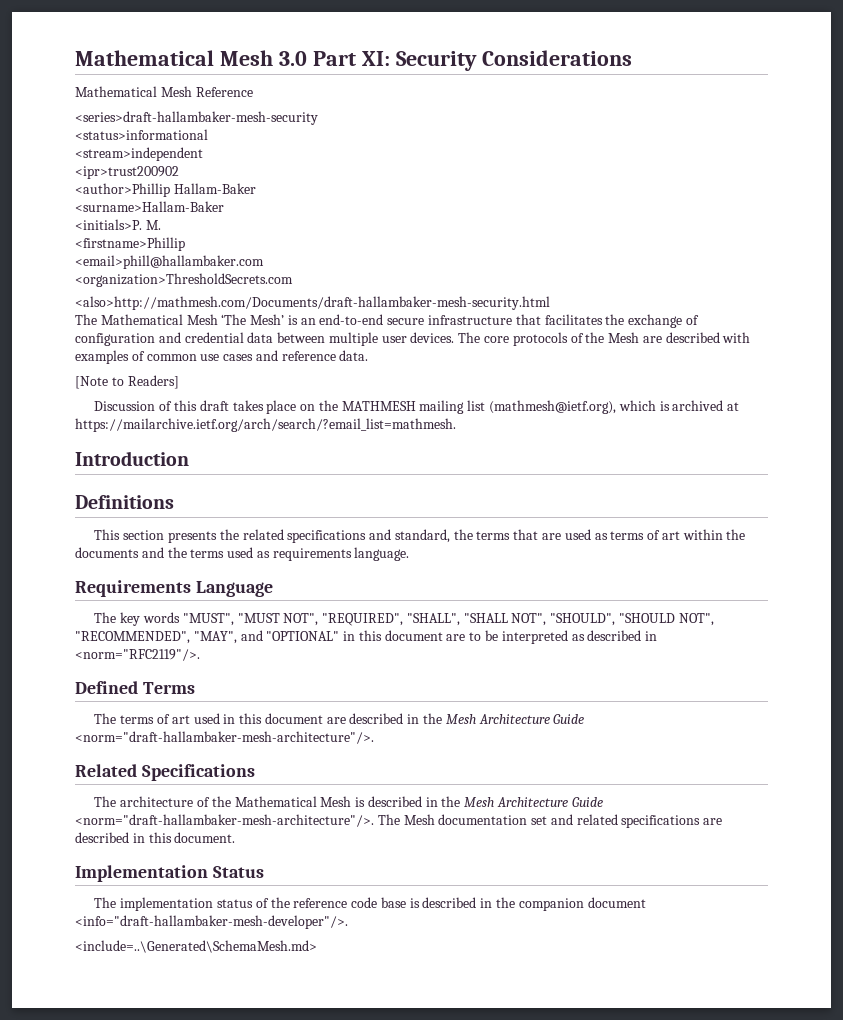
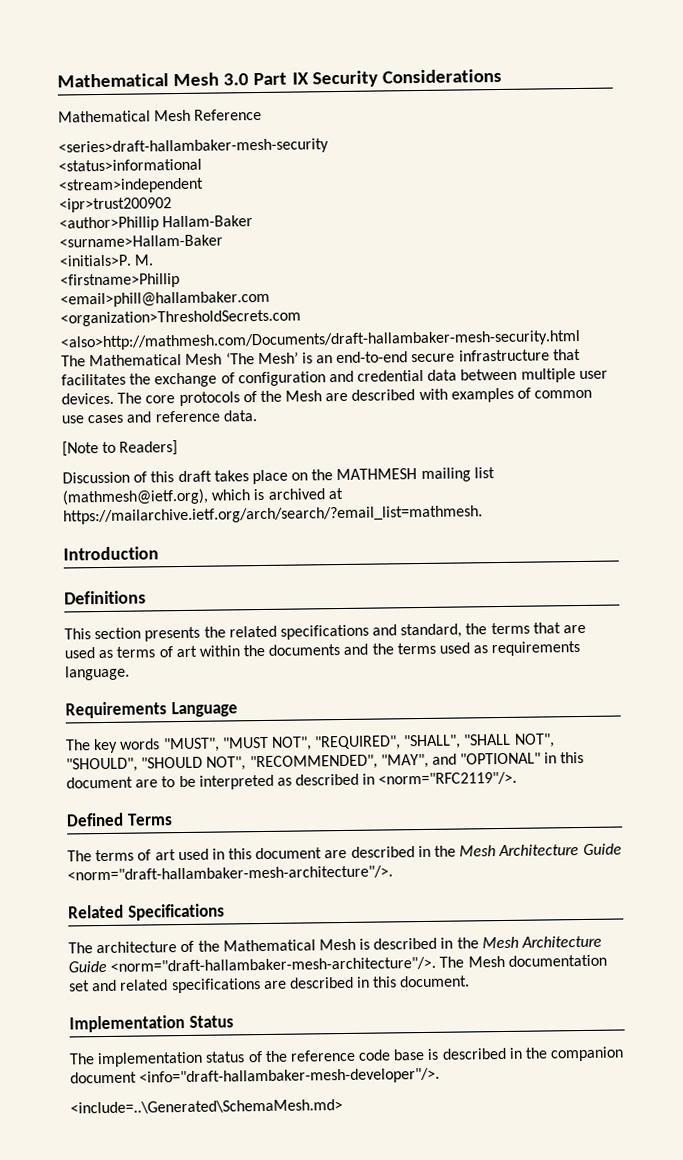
[361,51,390,66] XI: -> [291,72,309,85] IX

